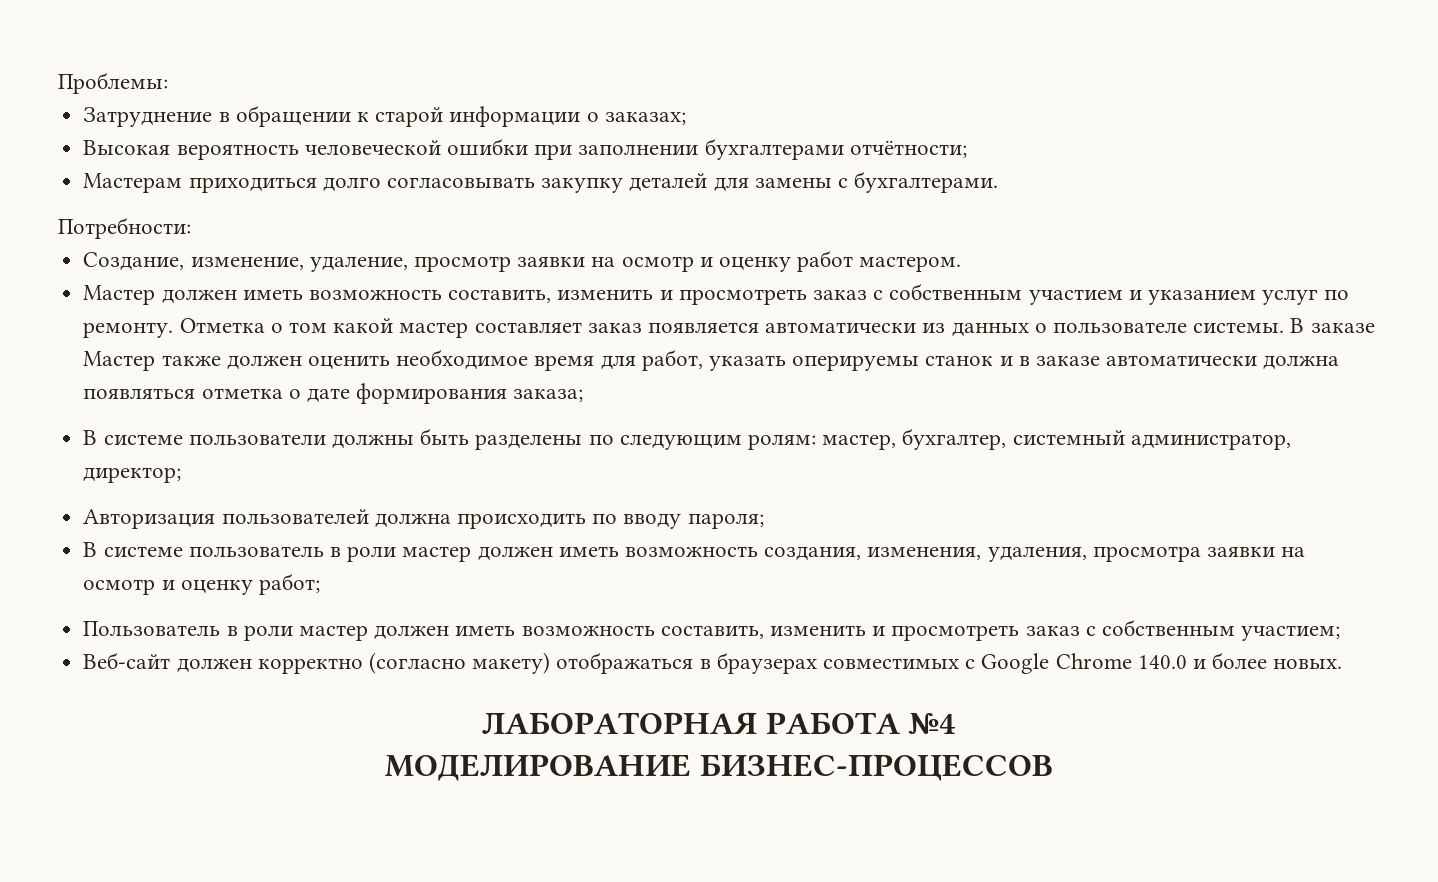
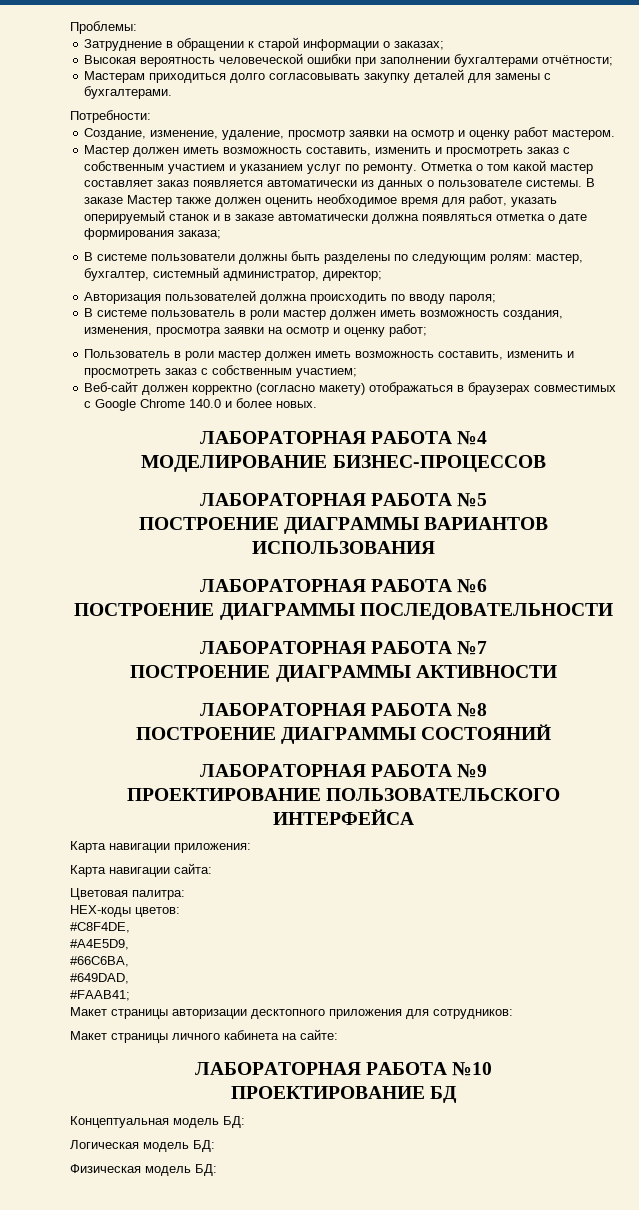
[792,355,920,371] оперируемы -> [84,210,166,224] оперируемый
[987,546,1087,562] удаления, -> (153, 331) none
(1053, 767) none -> [199,493,488,507] [138,517,549,534] [252,541,435,554] [199,579,488,593] [74,603,613,620] [199,641,488,655] [130,665,557,682] [199,703,488,717] [135,724,552,744] [199,764,488,778] [126,788,561,801] [273,809,414,825] [70,841,251,853] [70,863,212,877] [70,888,185,900] [70,905,180,917] [70,922,130,933] [70,939,129,950] [70,956,129,967] [70,973,129,984] [70,990,130,1001] [70,1007,513,1019] [70,1029,338,1043] [194,1062,493,1076] [230,1086,458,1103] [70,1116,245,1128] [70,1140,215,1152] [70,1164,217,1176] // ЛАБОРАТОРНАЯ РАБОТА №5 // ПОСТРОЕНИЕ ДИАГРАММЫ ВАРИАНТОВ ИСПОЛЬЗОВАНИЯ // ЛАБОРАТОРНАЯ РАБОТА №6 // ПОСТРОЕНИЕ ДИАГРАММЫ ПОСЛЕДОВАТЕЛЬНОСТИ // ЛАБОРАТОРНАЯ РАБОТА №7 // ПОСТРОЕНИЕ ДИАГРАММЫ АКТИВНОСТИ // ЛАБОРАТОРНАЯ РАБОТА №8 // ПОСТРОЕНИЕ ДИАГРАММЫ СОСТОЯНИЙ // ЛАБОРАТОРНАЯ РАБОТА №9 // ПРОЕКТИРОВАНИЕ ПОЛЬЗОВАТЕЛЬСКОГО ИНТЕРФЕЙСА // Карта навигации приложения: // Карта навигации сайта: // Цветовая палитра: // HEX-коды цветов: // #C8F4DE, // #A4E5D9, // #66C6BA, // #649DAD, // #FAAB41; // Макет страницы авторизации десктопного приложения для сотрудников: // Макет страницы личного кабинета на сайте: // ЛАБОРАТОРНАЯ РАБОТА №10 // ПРОЕКТИРОВАНИЕ БД // Концептуальная модель БД: // Логическая модель БД: // Физическая модель БД:

